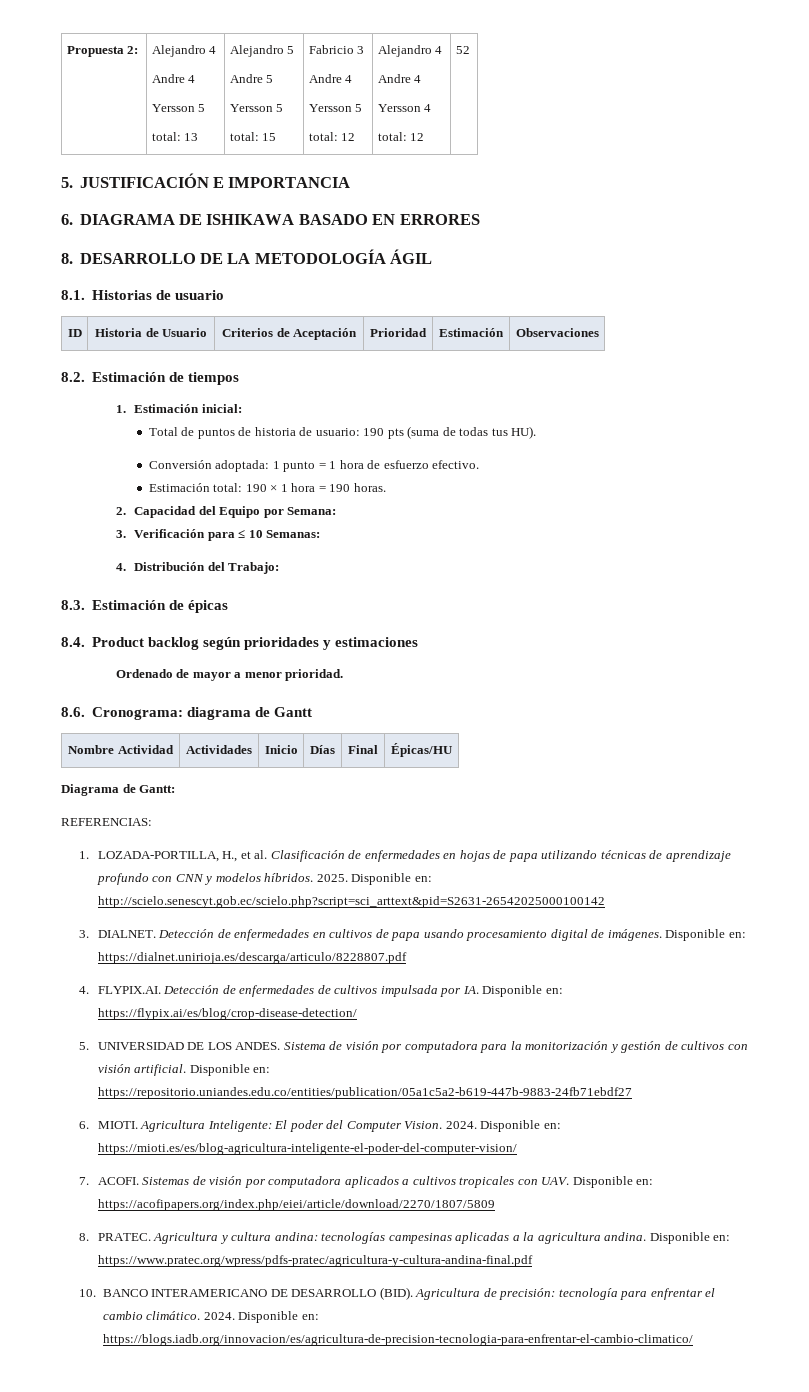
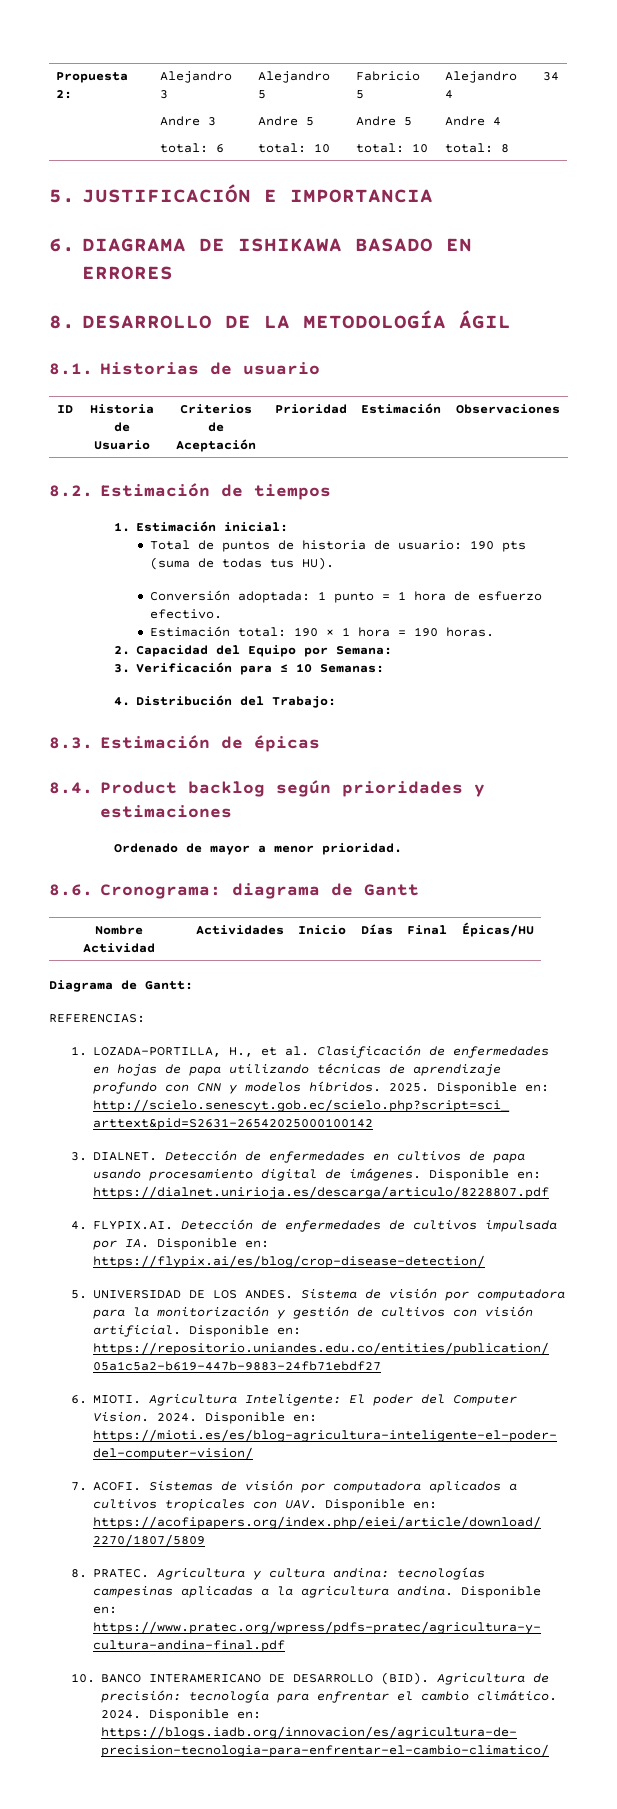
[151,45,217,57] [151,74,196,83] [151,104,206,112] [151,132,199,141] [229,45,295,57] [229,74,274,83] [229,104,284,112] [229,132,277,141] [308,45,365,54] [308,74,353,83] [308,104,363,112] [308,132,356,141] [377,45,443,57] [377,74,422,83] [377,104,432,112] [377,132,425,141] [455,46,470,54] | Alejandro 4 // Andre 4 // Yersson 5 // total: 13 | Alejandro 5 // Andre 5 // Yersson 5 // total: 15 | Fabricio 3 // Andre 4 // Yersson 5 // total: 12 | Alejandro 4 // Andre 4 // Yersson 4 // total: 12 | 52 -> [159,71,232,83] [159,90,168,99] [159,116,216,126] [159,143,224,153] [257,71,330,83] [257,90,266,99] [257,116,314,126] [257,143,330,153] [355,71,420,81] [355,90,364,99] [355,116,412,126] [355,143,428,153] [444,71,517,83] [444,90,453,99] [444,116,501,126] [444,143,509,153] [542,72,559,81] | Alejandro 3 // Andre 3 // total: 6 | Alejandro 5 // Andre 5 // total: 10 | Fabricio 5 // Andre 5 // total: 10 | Alejandro 4 // Andre 4 // total: 8 | 34

